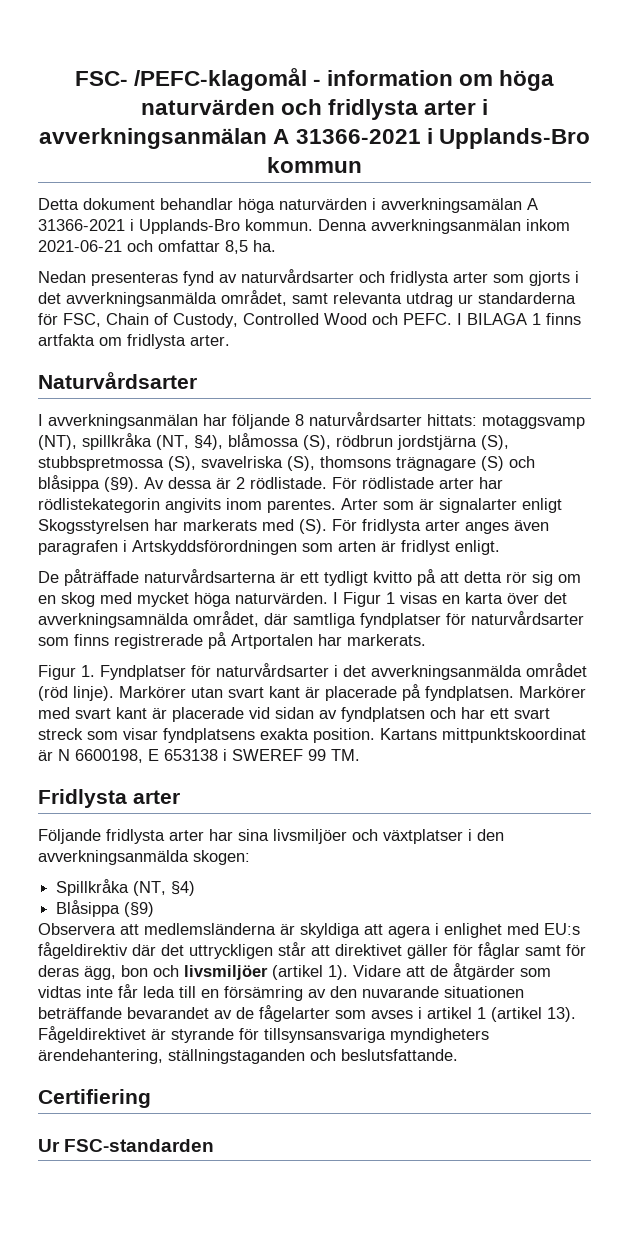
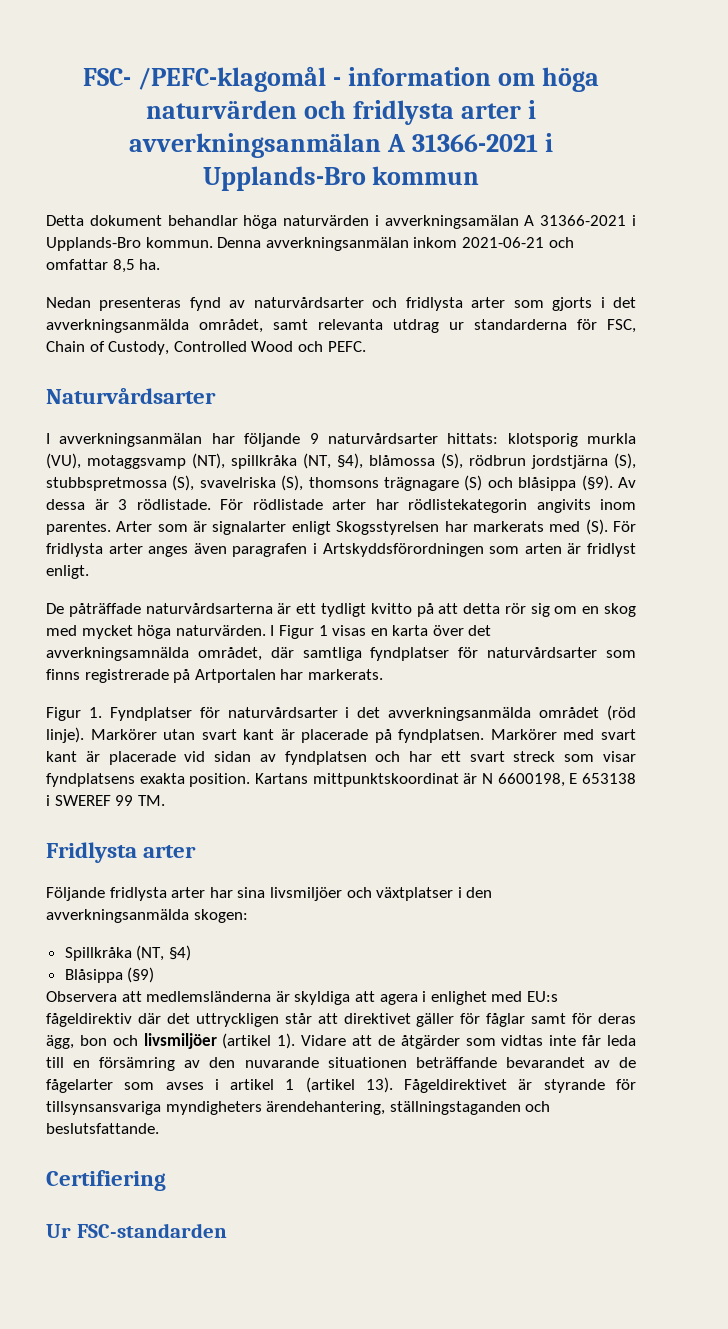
[457,313,581,325] [38,334,230,349] I BILAGA 1 finns artfakta om fridlysta arter. -> (366, 346) none
[295,414,304,426] 8 -> [309,433,319,444] 9
(477, 420) none -> [507,433,636,447] [46,453,81,469] klotsporig murkla (VU),
[236,477,245,489] 2 -> [118,499,127,510] 3

